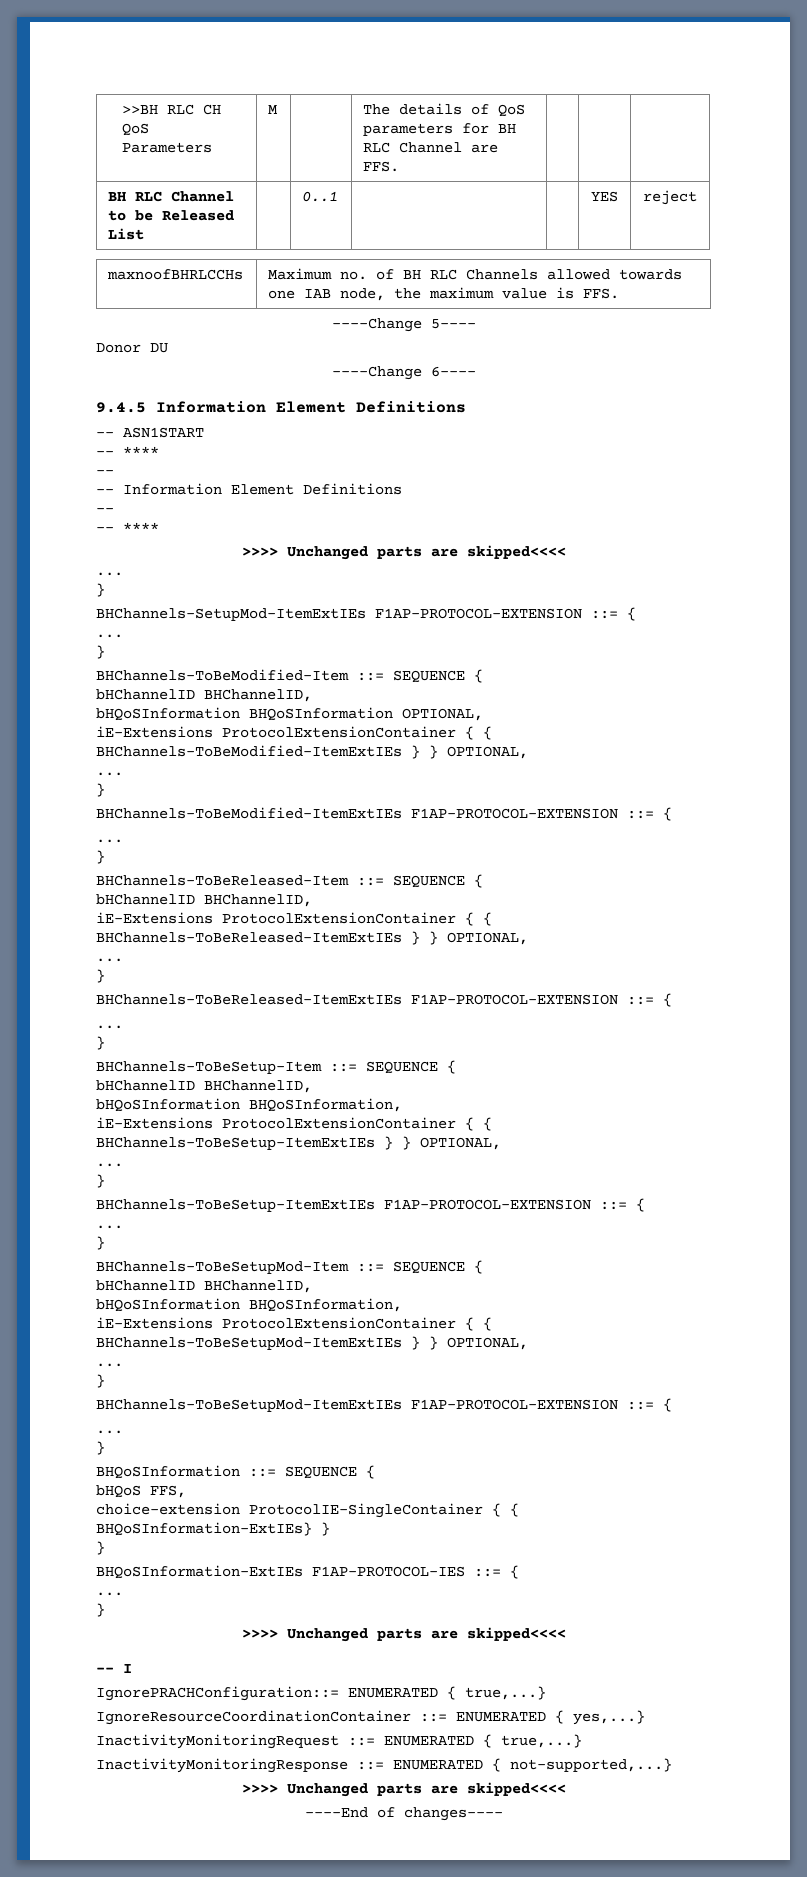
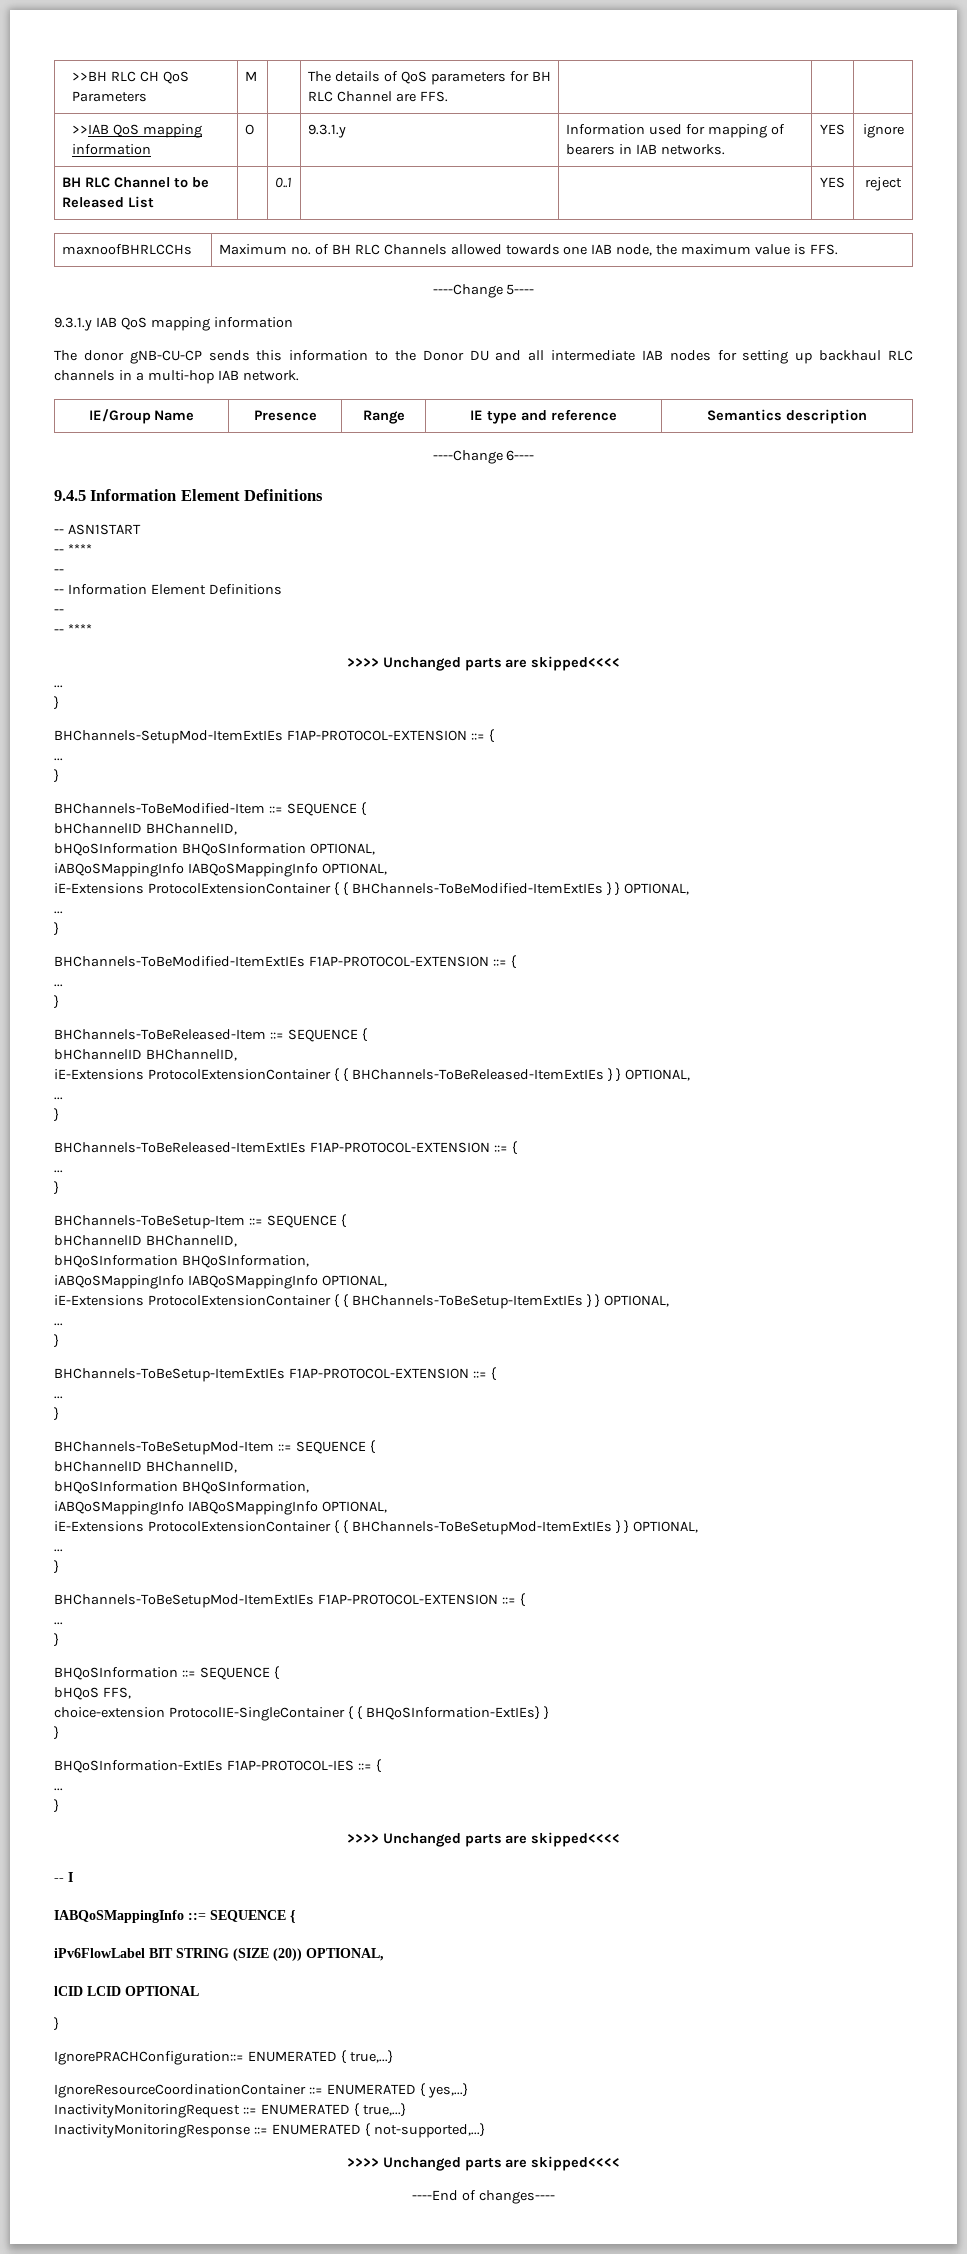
(400, 166) none -> [72,124,202,138] [72,144,152,155] [245,124,255,135] [308,124,347,138] [566,124,785,138] [566,144,725,155] [820,124,845,135] [862,124,904,138] // >>IAB QoS mapping information | O | | 9.3.1.y | Information used for mapping of bearers in IAB networks. | YES | ignore
[96,343,168,353] Donor DU -> [54,317,293,331] [54,350,914,364] [54,370,299,384] [88,409,195,424] [253,410,317,421] [362,410,405,424] [470,409,617,424] [707,409,867,424] 9.3.1.y IAB QoS mapping information // The donor gNB-CU-CP sends this information to the Donor DU and all intermediate IAB nodes for setting up backhaul RLC channels in a multi-hop IAB network. // IE/Group Name | Presence | Range | IE type and reference | Semantics description
(483, 714) none -> [54,863,387,877] // iABQoSMappingInfo IABQoSMappingInfo OPTIONAL,
(402, 1105) none -> [54,1275,387,1289] // iABQoSMappingInfo IABQoSMappingInfo OPTIONAL,
(402, 1305) none -> [54,1501,387,1515] // iABQoSMappingInfo IABQoSMappingInfo OPTIONAL,
(132, 1668) none -> [54,1910,296,1923] [54,1948,384,1961] [54,1986,199,1996] [54,2017,59,2031] // IABQoSMappingInfo ::= SEQUENCE { // iPv6FlowLabel BIT STRING (SIZE (20)) OPTIONAL, // lCID LCID OPTIONAL // }

